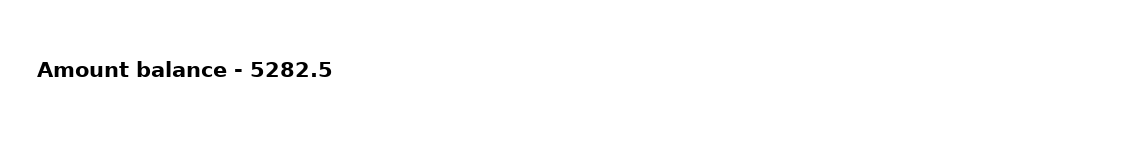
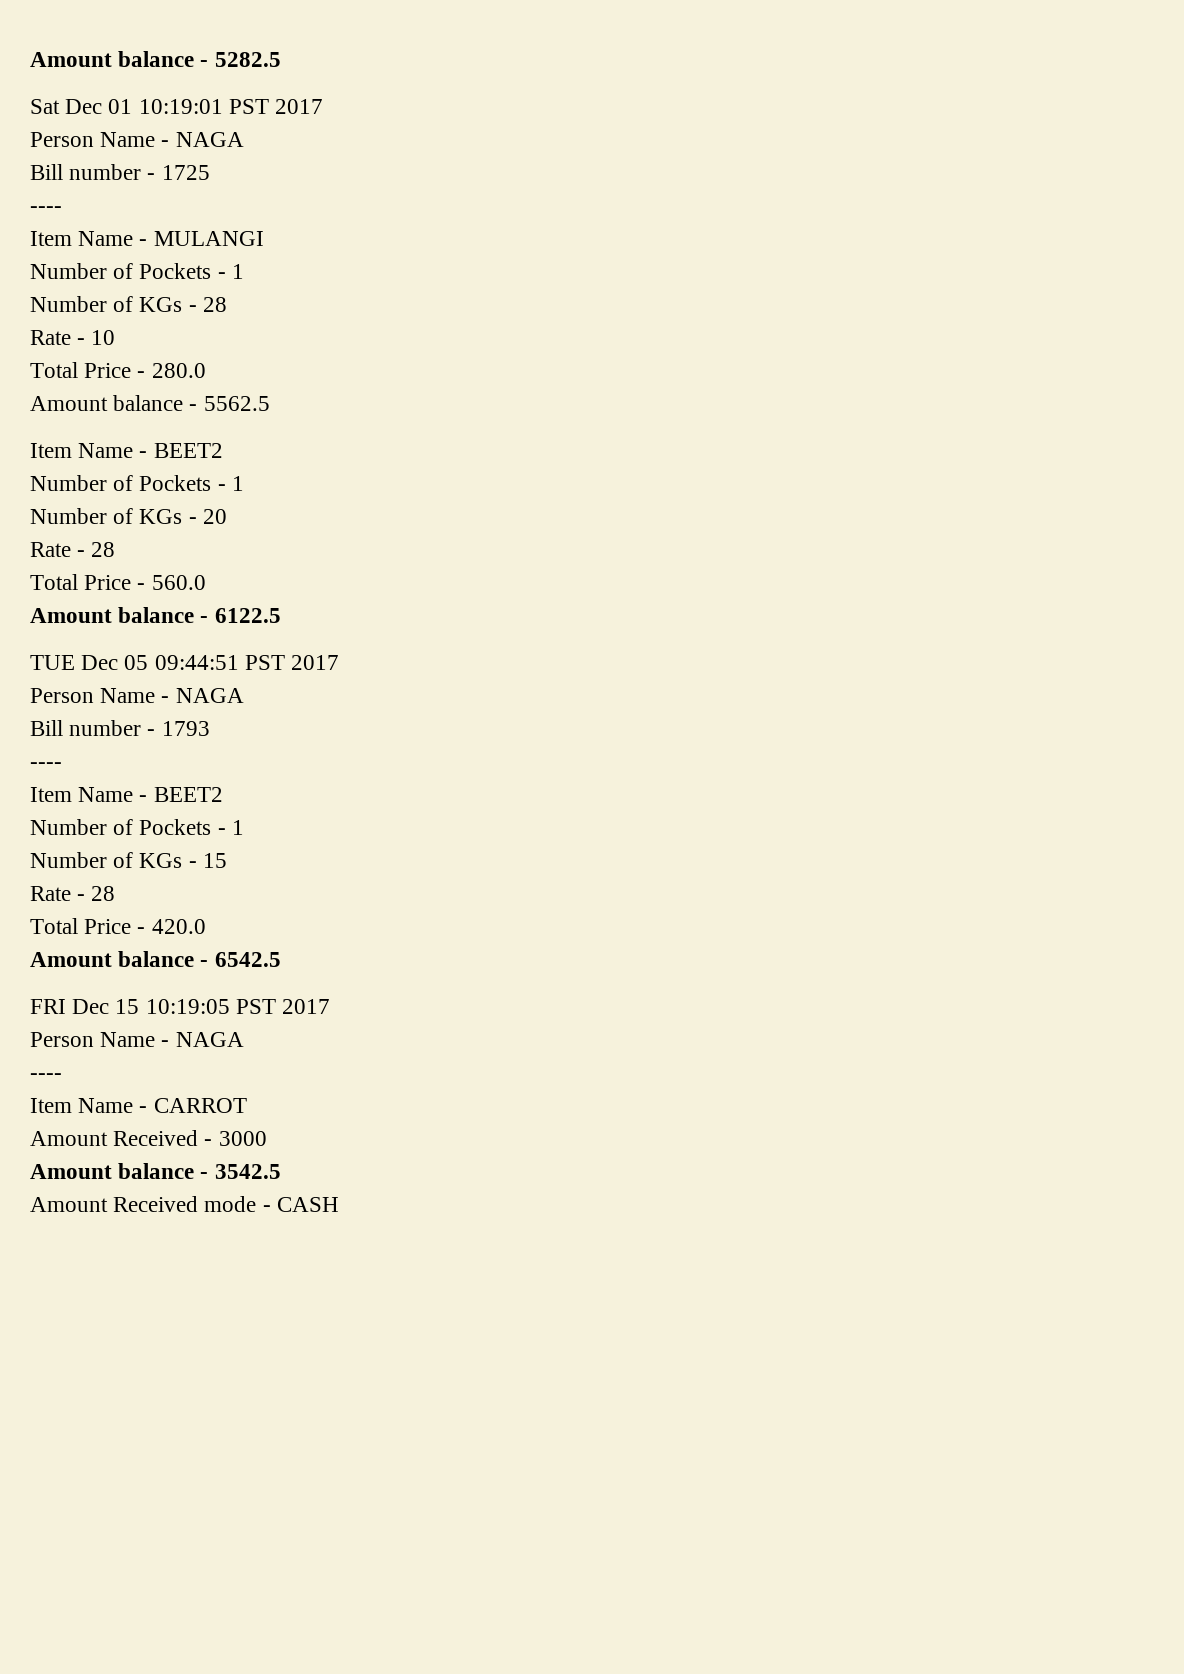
(333, 69) none -> [30,99,324,114] [30,132,244,147] [30,164,210,180] [30,206,62,213] [30,231,264,246] [30,263,244,279] [30,296,227,312] [30,330,116,345] [30,362,206,378] [30,395,270,411] [30,443,223,458] [30,475,244,491] [30,508,227,524] [30,542,116,557] [30,574,206,590] [30,607,281,623] [30,655,340,670] [30,688,244,703] [30,720,210,736] [30,762,62,769] [30,787,223,802] [30,819,244,835] [30,852,227,868] [30,886,116,901] [30,918,206,934] [30,951,281,967] [30,999,331,1014] [30,1032,244,1047] [30,1073,62,1080] [30,1098,247,1113] [30,1130,267,1146] [30,1163,281,1179] [30,1196,339,1212] // Sat Dec 01 10:19:01 PST 2017 // Person Name - NAGA // Bill number - 1725 // ---- // Item Name - MULANGI // Number of Pockets - 1 // Number of KGs - 28 // Rate - 10 // Total Price - 280.0 // Amount balance - 5562.5 // Item Name - BEET2 // Number of Pockets - 1 // Number of KGs - 20 // Rate - 28 // Total Price - 560.0 // Amount balance - 6122.5 // TUE Dec 05 09:44:51 PST 2017 // Person Name - NAGA // Bill number - 1793 // ---- // Item Name - BEET2 // Number of Pockets - 1 // Number of KGs - 15 // Rate - 28 // Total Price - 420.0 // Amount balance - 6542.5 // FRI Dec 15 10:19:05 PST 2017 // Person Name - NAGA // ---- // Item Name - CARROT // Amount Received - 3000 // Amount balance - 3542.5 // Amount Received mode - CASH

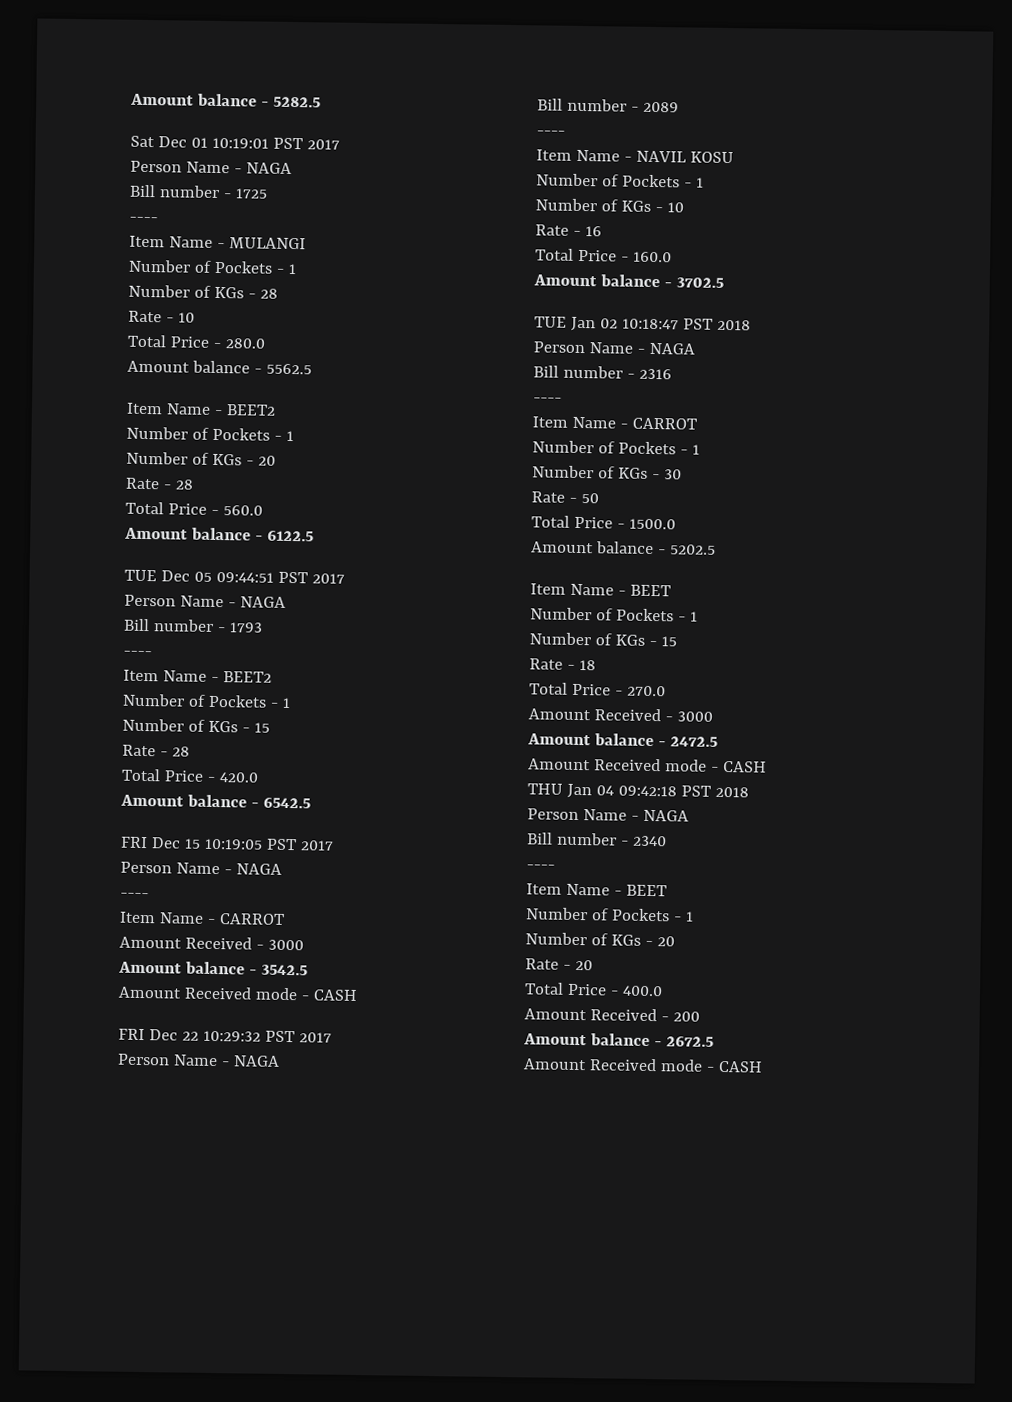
(339, 1204) none -> [118,1028,332,1043] [117,1053,280,1067] [537,98,679,113] [536,130,565,136] [536,149,734,164] [536,173,704,188] [535,198,684,213] [535,224,602,237] [535,248,672,263] [533,274,724,288] [534,316,751,332] [533,341,695,355] [533,365,672,380] [533,397,562,403] [532,416,697,430] [532,440,700,455] [532,465,682,480] [531,491,599,504] [531,515,676,530] [531,541,716,555] [530,583,671,597] [530,607,698,622] [529,632,677,647] [529,658,596,671] [529,682,666,697] [528,708,713,722] [527,733,718,747] [528,758,767,773] [527,783,749,799] [527,808,689,822] [527,832,667,847] [526,864,555,870] [526,883,667,897] [525,907,694,922] [525,932,675,947] [525,958,593,971] [524,982,663,997] [524,1008,700,1022] [523,1033,714,1047] [523,1058,763,1073] // FRI Dec 22 10:29:32 PST 2017 // Person Name - NAGA // Bill number - 2089 // ---- // Item Name - NAVIL KOSU // Number of Pockets - 1 // Number of KGs - 10 // Rate - 16 // Total Price - 160.0 // Amount balance - 3702.5 // TUE Jan 02 10:18:47 PST 2018 // Person Name - NAGA // Bill number - 2316 // ---- // Item Name - CARROT // Number of Pockets - 1 // Number of KGs - 30 // Rate - 50 // Total Price - 1500.0 // Amount balance - 5202.5 // Item Name - BEET // Number of Pockets - 1 // Number of KGs - 15 // Rate - 18 // Total Price - 270.0 // Amount Received - 3000 // Amount balance - 2472.5 // Amount Received mode - CASH // THU Jan 04 09:42:18 PST 2018 // Person Name - NAGA // Bill number - 2340 // ---- // Item Name - BEET // Number of Pockets - 1 // Number of KGs - 20 // Rate - 20 // Total Price - 400.0 // Amount Received - 200 // Amount balance - 2672.5 // Amount Received mode - CASH

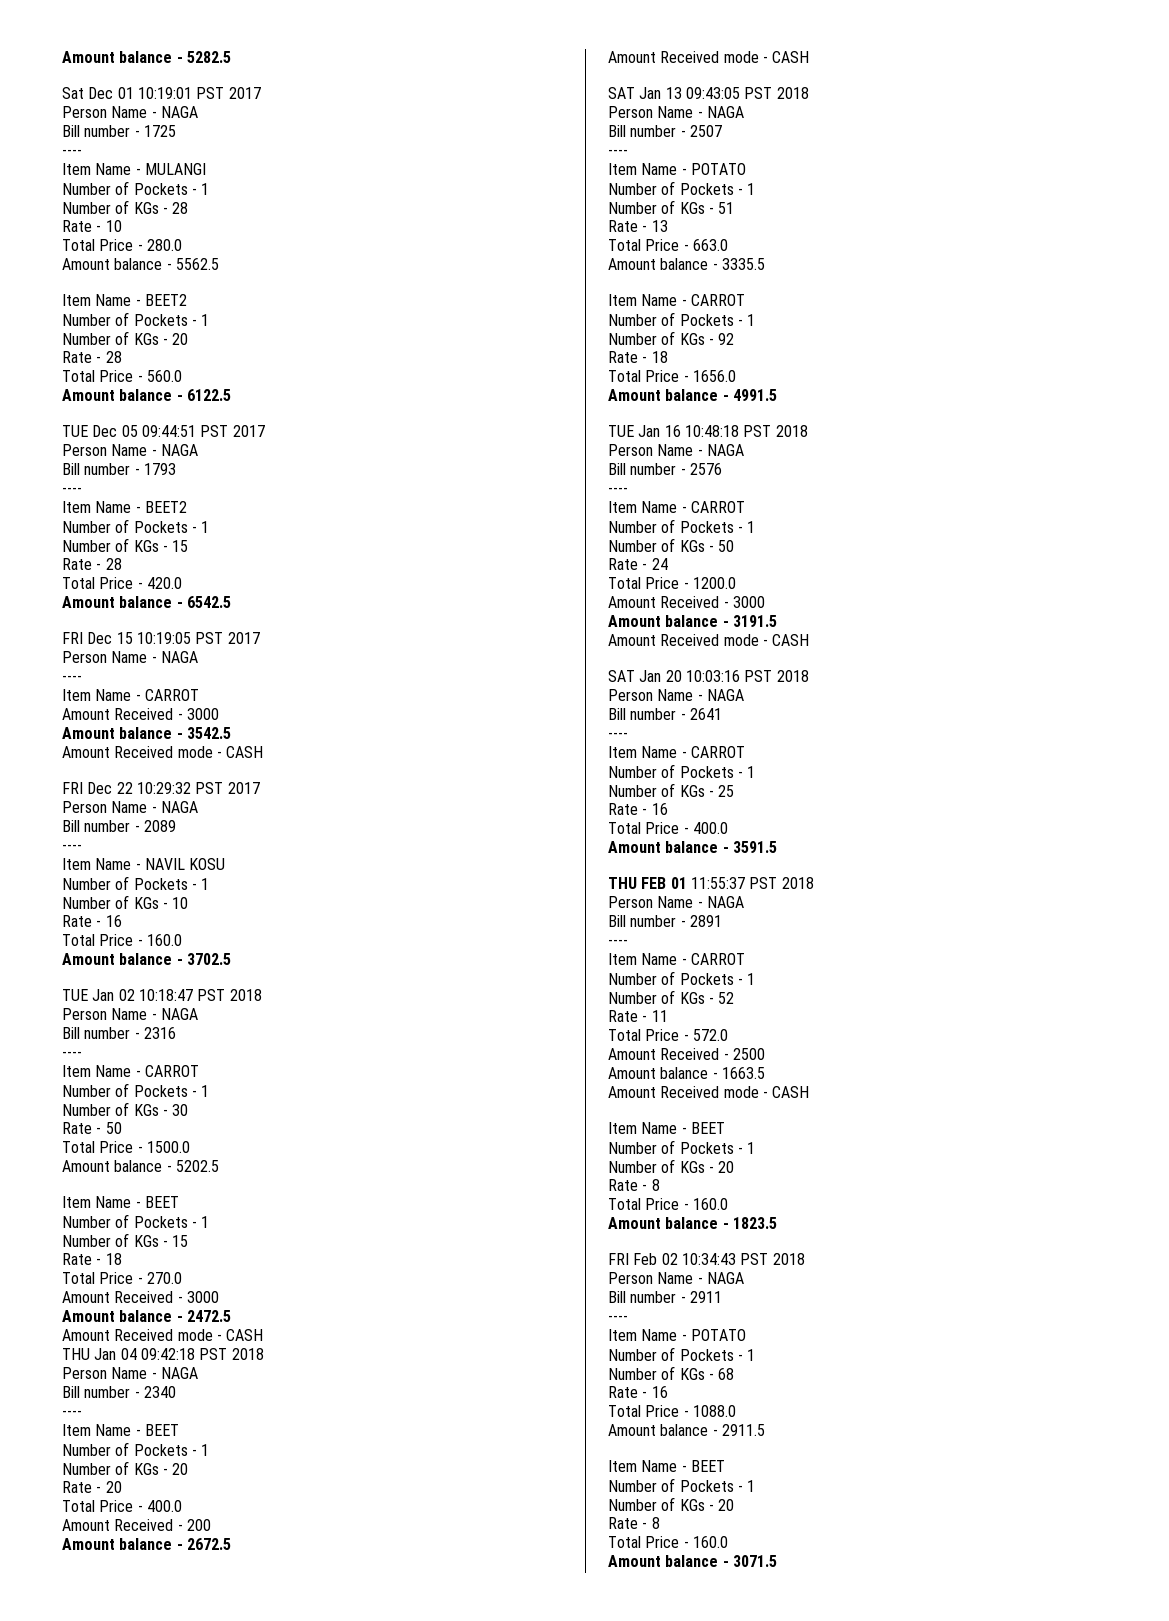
(763, 1066) none -> [608,87,809,99] [608,106,744,118] [608,125,722,137] [608,149,628,156] [608,163,746,175] [608,181,756,195] [608,200,735,214] [608,220,668,232] [608,239,728,251] [608,258,765,270] [608,294,745,306] [608,312,756,326] [608,331,735,345] [608,351,668,363] [608,370,736,382] [608,389,777,401] [608,425,808,437] [608,444,744,456] [608,463,722,475] [608,487,628,494] [608,501,745,513] [608,519,756,533] [608,538,735,552] [608,558,668,570] [608,577,736,589] [608,596,765,608] [608,615,777,627] [608,634,810,646] [608,670,809,682] [608,689,744,701] [608,708,722,720] [608,732,628,739] [608,746,745,758] [608,764,756,778] [608,783,735,797] [608,803,668,815] [608,822,728,834] [608,841,777,853] [608,877,814,889] [608,896,744,908] [608,915,722,927] [608,939,628,946] [608,953,745,965] [608,971,756,985] [608,990,735,1004] [608,1010,668,1022] [608,1029,728,1041] [608,1048,765,1060] [608,1067,765,1079] [608,1086,810,1098] [608,1122,725,1134] [608,1140,756,1154] [608,1159,735,1173] [608,1179,660,1191] [608,1198,728,1210] [608,1217,777,1229] [608,1253,805,1265] [608,1272,744,1284] [608,1291,722,1303] [608,1315,628,1322] [608,1329,746,1341] [608,1347,756,1361] [608,1366,735,1380] [608,1386,668,1398] [608,1405,736,1417] [608,1424,765,1436] [608,1460,725,1472] [608,1478,756,1492] [608,1497,735,1511] [608,1517,660,1529] [608,1536,728,1548] [608,1555,777,1567] // SAT Jan 13 09:43:05 PST 2018 // Person Name - NAGA // Bill number - 2507 // ---- // Item Name - POTATO // Number of Pockets - 1 // Number of KGs - 51 // Rate - 13 // Total Price - 663.0 // Amount balance - 3335.5 // Item Name - CARROT // Number of Pockets - 1 // Number of KGs - 92 // Rate - 18 // Total Price - 1656.0 // Amount balance - 4991.5 // TUE Jan 16 10:48:18 PST 2018 // Person Name - NAGA // Bill number - 2576 // ---- // Item Name - CARROT // Number of Pockets - 1 // Number of KGs - 50 // Rate - 24 // Total Price - 1200.0 // Amount Received - 3000 // Amount balance - 3191.5 // Amount Received mode - CASH // SAT Jan 20 10:03:16 PST 2018 // Person Name - NAGA // Bill number - 2641 // ---- // Item Name - CARROT // Number of Pockets - 1 // Number of KGs - 25 // Rate - 16 // Total Price - 400.0 // Amount balance - 3591.5 // THU FEB 01 11:55:37 PST 2018 // Person Name - NAGA // Bill number - 2891 // ---- // Item Name - CARROT // Number of Pockets - 1 // Number of KGs - 52 // Rate - 11 // Total Price - 572.0 // Amount Received - 2500 // Amount balance - 1663.5 // Amount Received mode - CASH // Item Name - BEET // Number of Pockets - 1 // Number of KGs - 20 // Rate - 8 // Total Price - 160.0 // Amount balance - 1823.5 // FRI Feb 02 10:34:43 PST 2018 // Person Name - NAGA // Bill number - 2911 // ---- // Item Name - POTATO // Number of Pockets - 1 // Number of KGs - 68 // Rate - 16 // Total Price - 1088.0 // Amount balance - 2911.5 // Item Name - BEET // Number of Pockets - 1 // Number of KGs - 20 // Rate - 8 // Total Price - 160.0 // Amount balance - 3071.5

